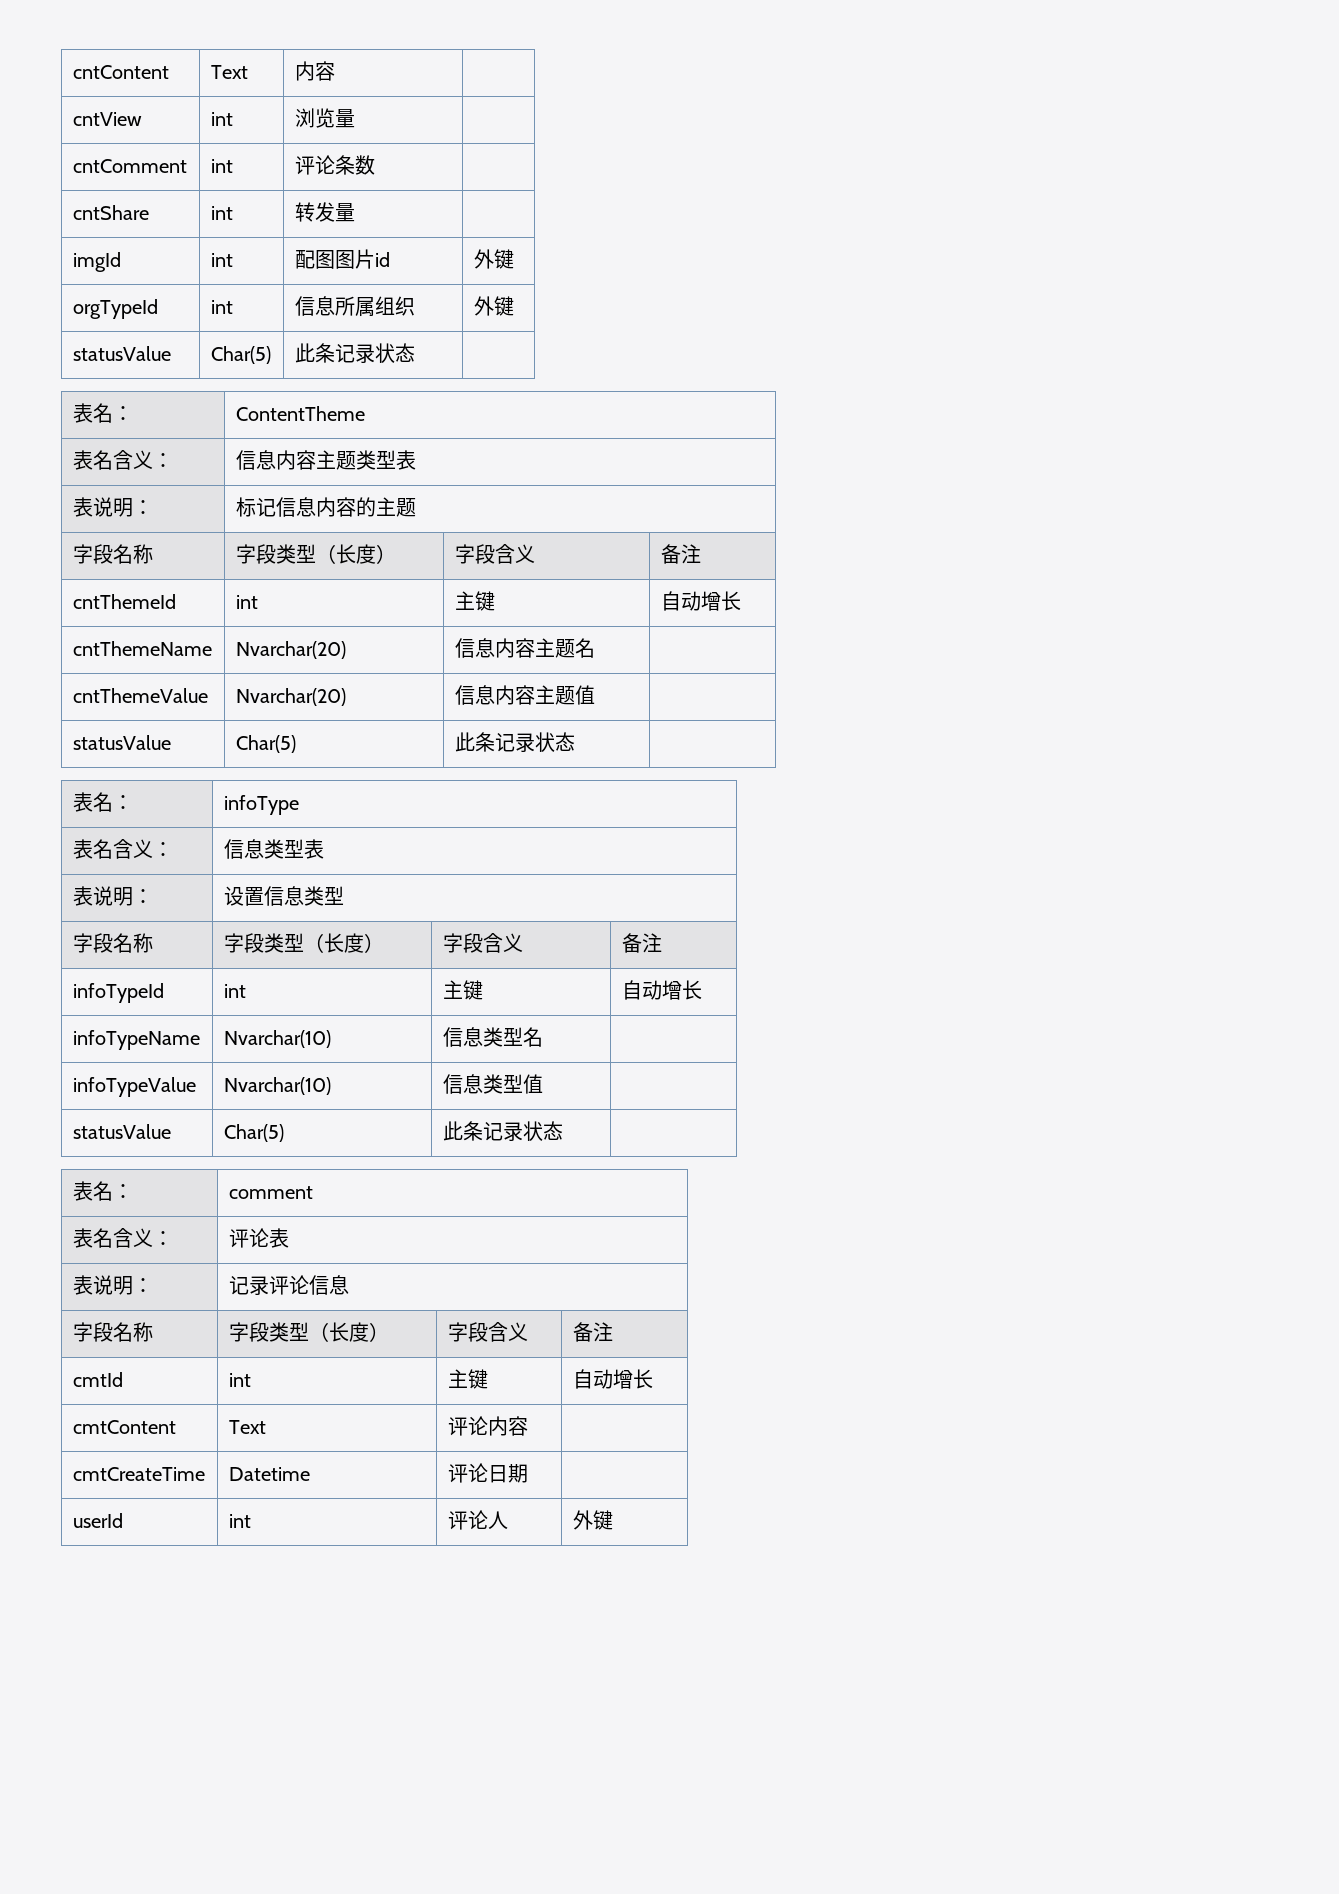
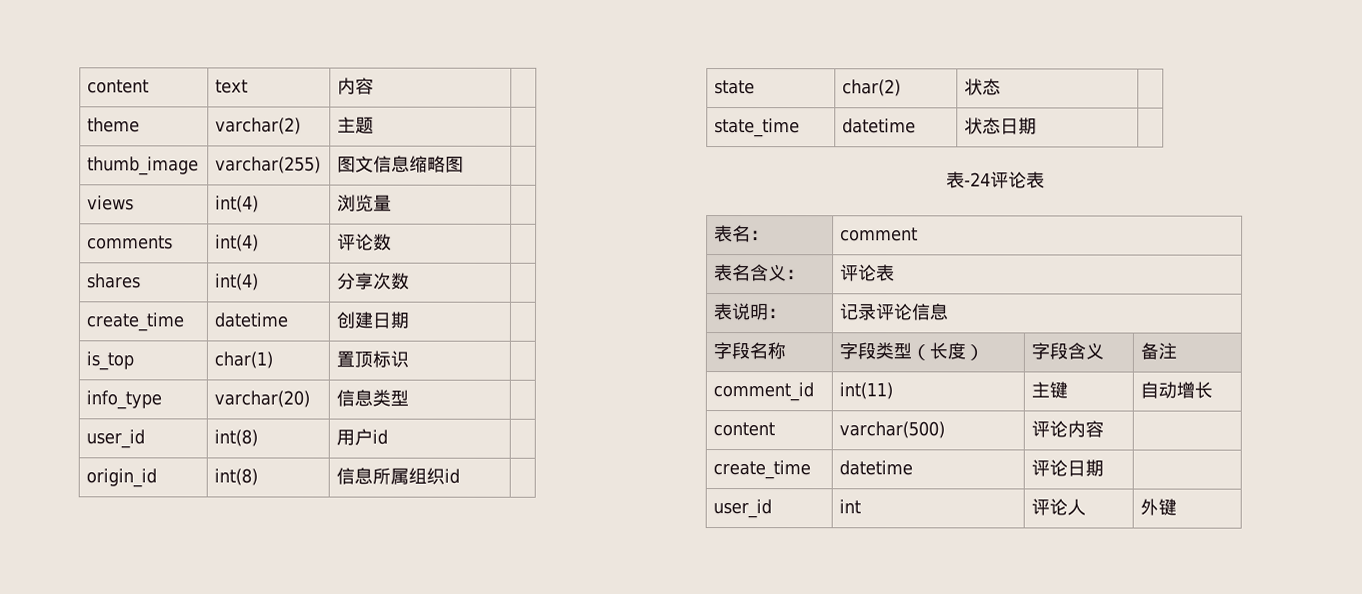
[72,65,169,79] [210,65,248,79] [294,61,335,81] [72,112,142,126] [210,112,233,126] cntContent | Text | 内容 | // cntView | int -> [87,79,150,94] [215,79,249,94] [337,77,375,95] [87,117,141,133] [215,117,302,135] [337,116,375,134] [87,156,200,176] [215,156,322,174] [337,155,465,173] [87,195,135,211] [215,195,260,213] content | text | 内容 | // theme | varchar(2) | 主题 | // thumb_image | varchar(255) | 图文信息缩略图 | // views | int(4)
[72,159,187,173] [210,159,233,173] [294,155,375,175] [72,205,149,220] [210,206,233,220] [294,202,355,222] [72,252,121,272] [210,253,233,267] [294,249,390,269] [473,249,514,269] [72,299,158,319] [210,300,233,314] [294,296,415,317] [473,296,514,316] [72,346,171,361] [210,346,271,364] [294,343,415,363] [72,403,133,423] [235,406,365,421] [72,450,173,470] [235,450,416,470] [72,497,153,517] [235,497,416,517] [72,544,153,564] [235,544,396,564] [454,544,535,564] [660,544,701,564] [72,594,176,609] [235,595,258,609] [454,591,495,611] [660,591,741,611] [72,641,212,656] [235,641,346,659] [454,638,595,658] [72,688,208,703] [235,688,346,706] [454,685,595,705] [72,735,171,750] [235,735,296,753] [454,732,575,752] [72,792,133,812] [223,795,299,815] [72,839,173,859] [223,839,324,859] [72,886,153,906] [223,886,344,906] [72,933,153,953] [223,933,384,953] [442,933,523,953] [621,933,662,953] [72,983,164,1003] [223,984,246,998] [442,980,483,1000] [621,980,702,1000] [72,1030,200,1050] [223,1030,331,1048] [442,1027,543,1047] [72,1077,196,1097] [223,1077,331,1095] [442,1074,543,1094] [72,1124,171,1139] [223,1124,284,1142] [442,1121,563,1141] cntComment | int | 评论条数 | // cntShare | int | 转发量 | // imgId | int | 配图图片id | 外键 // orgTypeId | int | 信息所属组织 | 外键 // statusValue | Char(5) | 此条记录状态 | // 表名： | ContentTheme // 表名含义： | 信息内容主题类型表 // 表说明： | 标记信息内容的主题 // 字段名称 | 字段类型（长度） | 字段含义 | 备注 // cntThemeId | int | 主键 | 自动增长 // cntThemeName | Nvarchar(20) | 信息内容主题名 | // cntThemeValue | Nvarchar(20) | 信息内容主题值 | // statusValue | Char(5) | 此条记录状态 | // 表名： | infoType // 表名含义： | 信息类型表 // 表说明： | 设置信息类型 // 字段名称 | 字段类型（长度） | 字段含义 | 备注 // infoTypeId | int | 主键 | 自动增长 // infoTypeName | Nvarchar(10) | 信息类型名 | // infoTypeValue | Nvarchar(10) | 信息类型值 | // statusValue | Char(5) | 此条记录状态 | -> [87,235,174,250] [215,234,260,252] [337,233,393,251] [87,273,142,289] [215,273,260,291] [337,272,411,290] [86,312,185,332] [214,312,289,328] [336,311,410,329] [86,351,135,371] [214,351,274,369] [336,350,410,368] [86,390,163,410] [214,390,311,408] [336,389,410,407] [86,429,146,449] [214,429,259,447] [336,428,389,446] [86,468,158,488] [214,468,259,486] [336,467,461,485] [714,80,756,95] [842,79,902,97] [964,78,1002,96] [714,118,801,138] [842,118,917,134] [964,117,1038,135] [945,171,1045,189] comments | int(4) | 评论数 | // shares | int(4) | 分享次数 | // create_time | datetime | 创建日期 | // is_top | char(1) | 置顶标识 | // info_type | varchar(20) | 信息类型 | // user_id | int(8) | 用户id | // origin_id | int(8) | 信息所属组织id | // state | char(2) | 状态 | // state_time | datetime | 状态日期 | // 表-24评论表
[72,1372,123,1387] [228,1373,251,1387] [447,1369,488,1389] [572,1369,653,1389] [72,1420,176,1434] [228,1420,266,1434] cmtId | int | 主键 | 自动增长 // cmtContent | Text -> [713,382,815,402] [839,382,894,400] [1031,381,1069,399] [1140,381,1214,399] [713,422,776,437] [839,421,946,439] comment_id | int(11) | 主键 | 自动增长 // content | varchar(500)
[72,1467,205,1481] [228,1467,310,1481] cmtCreateTime | Datetime -> [713,460,812,480] [839,460,914,476] create_time | datetime
[72,1513,123,1528] userId -> [713,499,773,519] user_id

